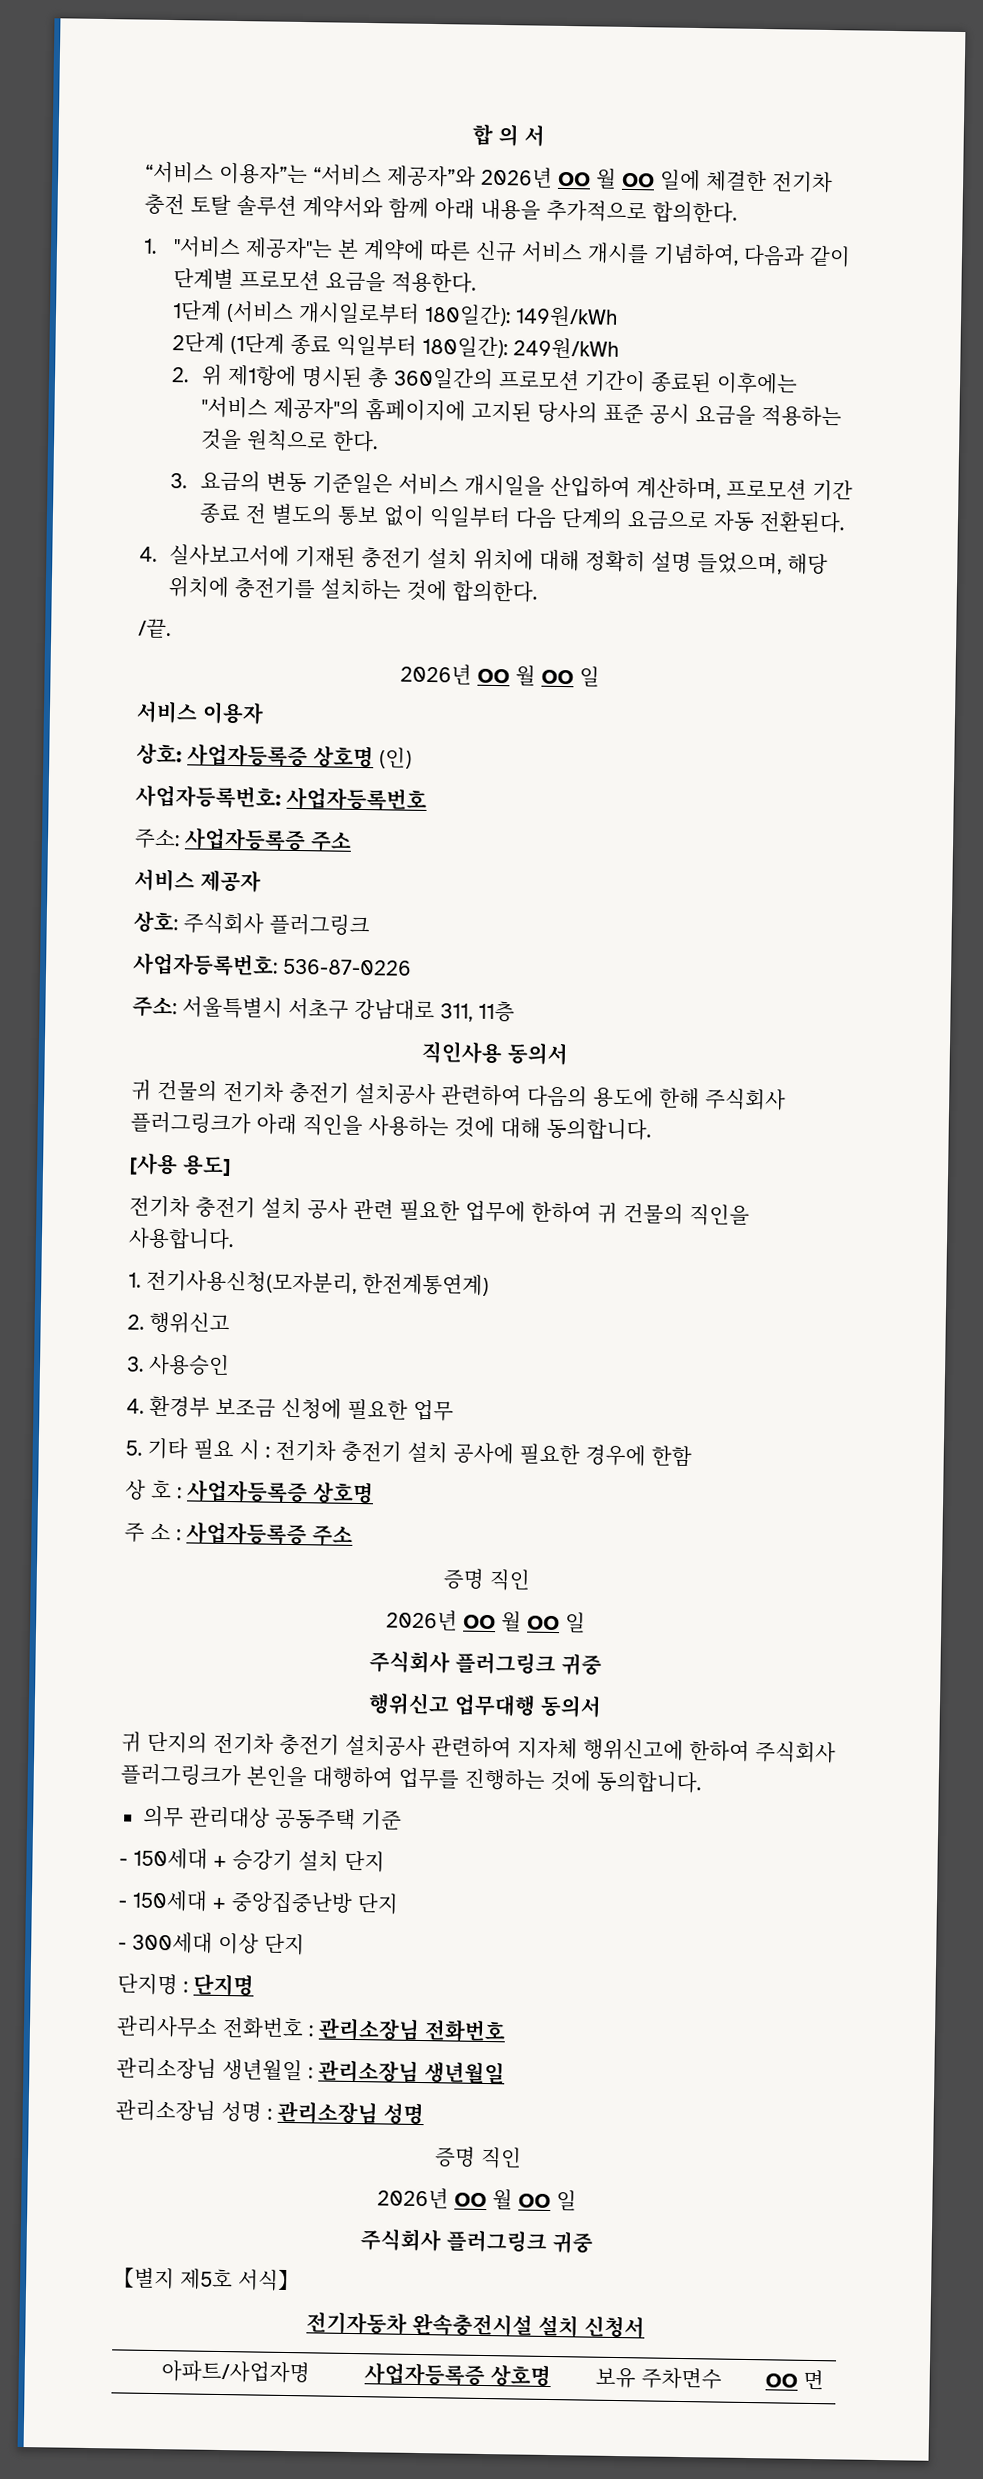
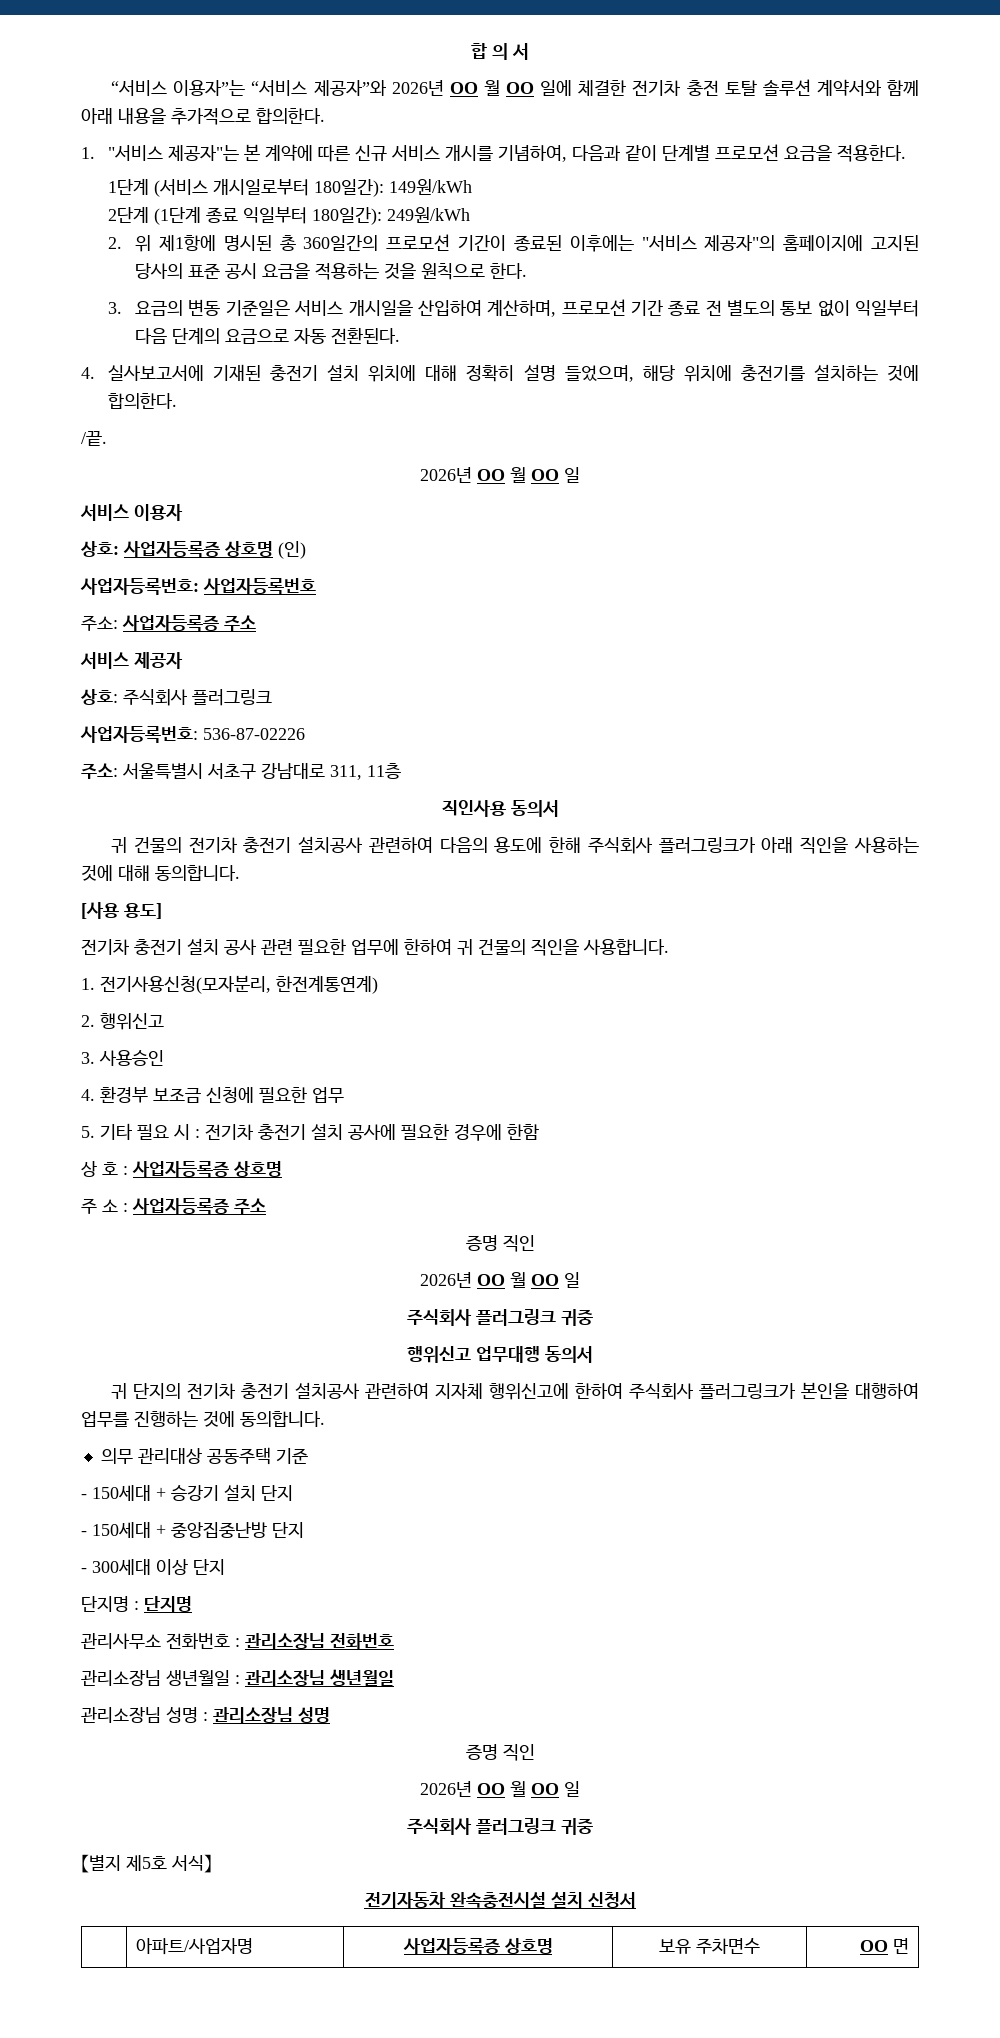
[283,958,412,976] 536-87-0226 -> [203,728,305,740] 536-87-02226

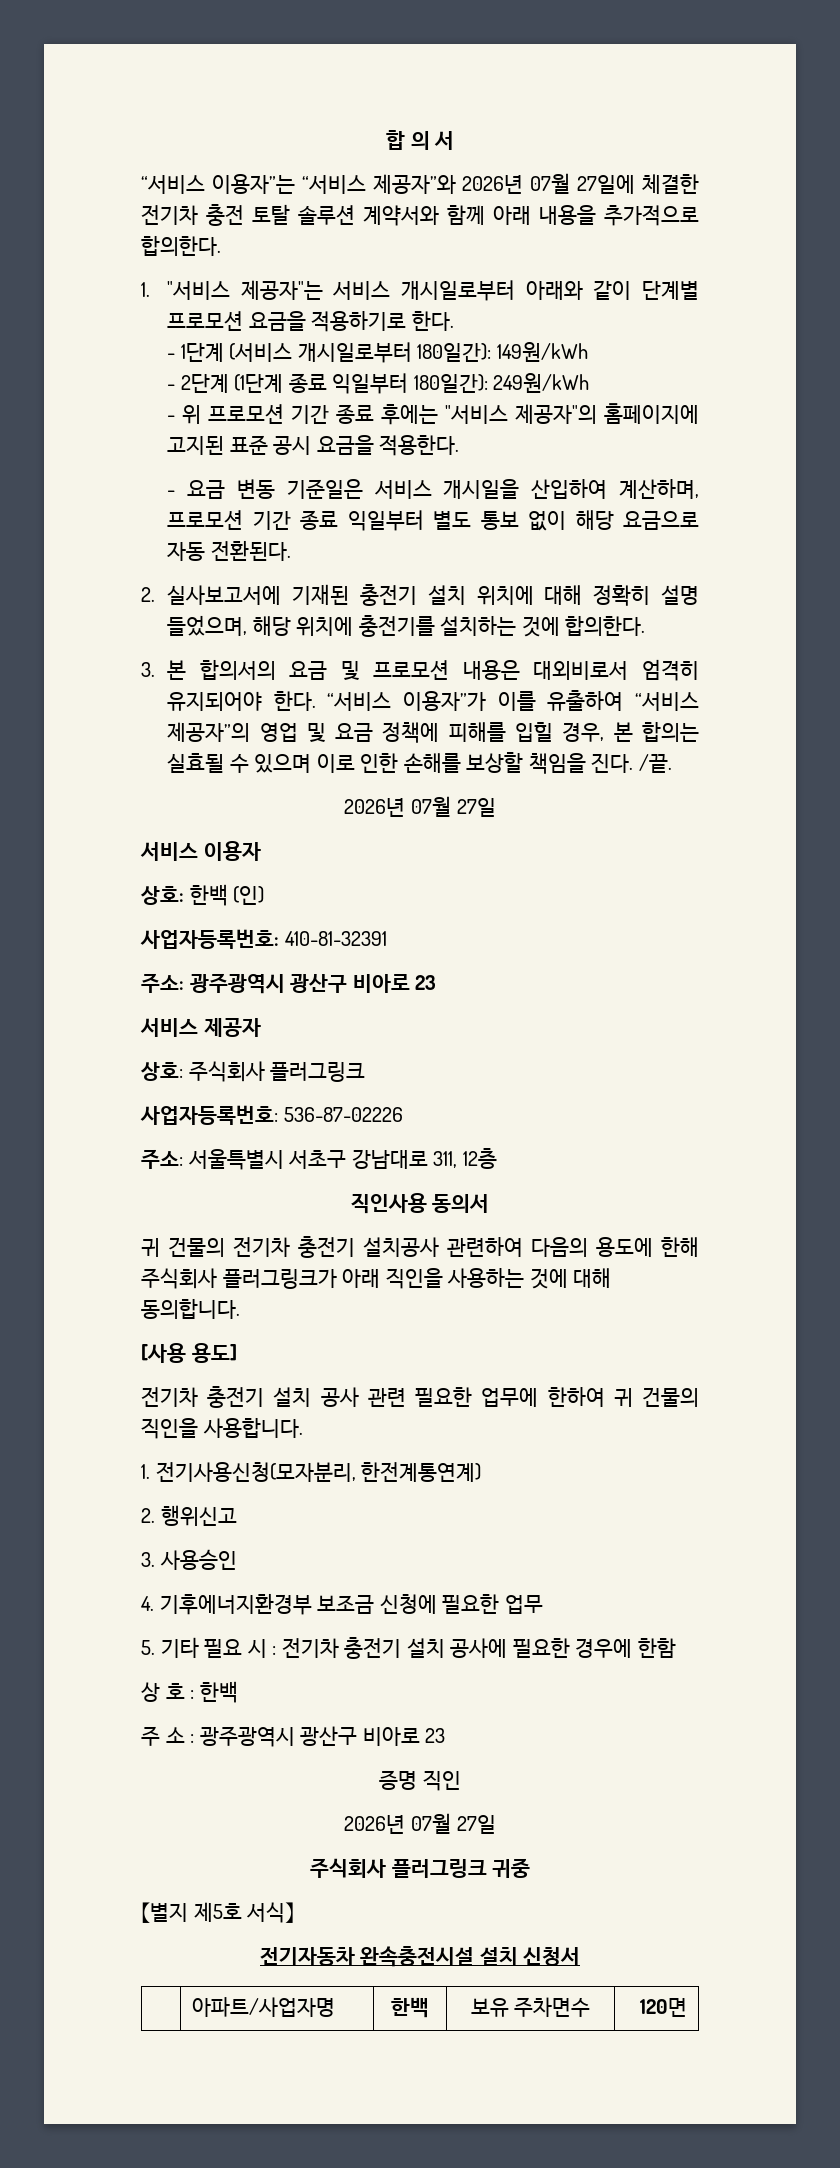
[449,80,573,96] OO 월 OO 일에 -> [530,173,636,194] 07월 27일에
[244,144,622,162] 본 계약에 따른 신규 서비스 개시를 기념하여, 다음과 -> [332,280,583,301] 서비스 개시일로부터 아래와
[837,145,907,162] 적용한다. // -> [311,311,454,332] [167,353,176,359] 적용하기로 한다. // -
(473, 187) none -> [167,384,176,390] -
[108,234,634,252] 2. 위 제1항에 명시된 총 360일간의 프로모션 기간이 종료된 이후에는 -> [167,404,439,425] - 위 프로모션 기간 종료 후에는
[135,263,184,279] 당사의 -> (225, 445) none
[315,263,528,280] [108,300,184,316] 적용하는 것을 원칙으로 한다. // 3. 요금의 -> [379,435,460,456] [167,480,226,499] 적용한다. // - 요금
[705,300,920,317] [135,327,221,344] 전 별도의 통보 없이 익일부터 다음 단계의 -> [347,510,614,531] 익일부터 별도 통보 없이 해당
[81,367,95,379] 4. -> [141,587,155,602] 2.
[81,431,107,446] [420,467,580,483] /끝. // 2026년 OO 월 OO 일 -> [141,659,699,681] [167,690,699,711] [167,721,700,743] [167,752,672,774] [344,796,496,817] 3. 본 합의서의 요금 및 프로모션 내용은 대외비로서 엄격히 유지되어야 한다. “서비스 이용자”가 이를 유출하여 “서비스 제공자”의 영업 및 요금 정책에 피해를 입힐 경우, 본 합의는 실효될 수 있으며 이로 인한 손해를 보상할 책임을 진다. /끝. // 2026년 07월 27일
[123,541,273,558] 사업자등록증 상호명 -> [189,884,228,906] 한백
[203,578,316,595] [81,615,256,632] 사업자등록번호 // 주소: 사업자등록증 주소 -> [284,931,387,946] [141,973,437,994] 410-81-32391 // 주소: 광주광역시 광산구 비아로 23
[367,763,401,779] 11층 -> [462,1148,497,1169] 12층
[100,1086,148,1103] 환경부 -> [159,1593,312,1615] 기후에너지환경부
[132,1161,282,1178] 사업자등록증 상호명 -> [199,1681,238,1703] 한백
[132,1198,266,1215] [465,1235,535,1252] [420,1272,580,1288] [407,1309,593,1326] [407,1346,593,1363] [111,1382,919,1400] [81,1411,325,1427] [100,1447,308,1465] [81,1484,293,1501] [81,1522,304,1538] [81,1559,225,1575] [81,1596,192,1613] [81,1632,394,1650] [81,1669,394,1687] [81,1707,330,1724] [465,1744,535,1761] [420,1781,580,1797] 사업자등록증 주소 // 증명 직인 // 2026년 OO 월 OO 일 // 주식회사 플러그링크 귀중 // 행위신고 업무대행 동의서 // 귀 단지의 전기차 충전기 설치공사 관련하여 지자체 행위신고에 한하여 주식회사 플러그링크가 본인을 대행하여 업무를 진행하는 것에 동의합니다. // 의무 관리대상 공동주택 기준 // - 150세대 + 승강기 설치 단지 // - 150세대 + 중앙집중난방 단지 // - 300세대 이상 단지 // 단지명 : 단지명 // 관리사무소 전화번호 : 관리소장님 전화번호 // 관리소장님 생년월일 : 관리소장님 생년월일 // 관리소장님 성명 : 관리소장님 성명 // 증명 직인 // 2026년 OO 월 OO 일 -> [199,1726,446,1747] [379,1770,461,1791] [344,1813,496,1834] 광주광역시 광산구 비아로 23 // 증명 직인 // 2026년 07월 27일
[402,1938,553,1955] 사업자등록증 상호명 -> [391,1997,429,2018] 한백
[860,1938,910,1954] OO 면 -> [639,1998,687,2017] 120면

